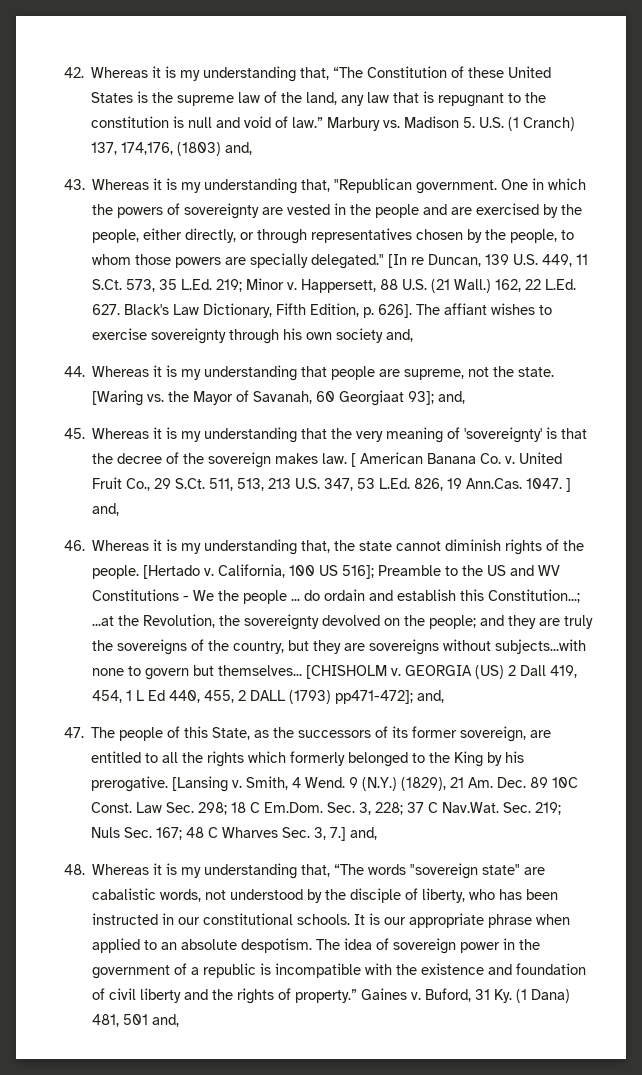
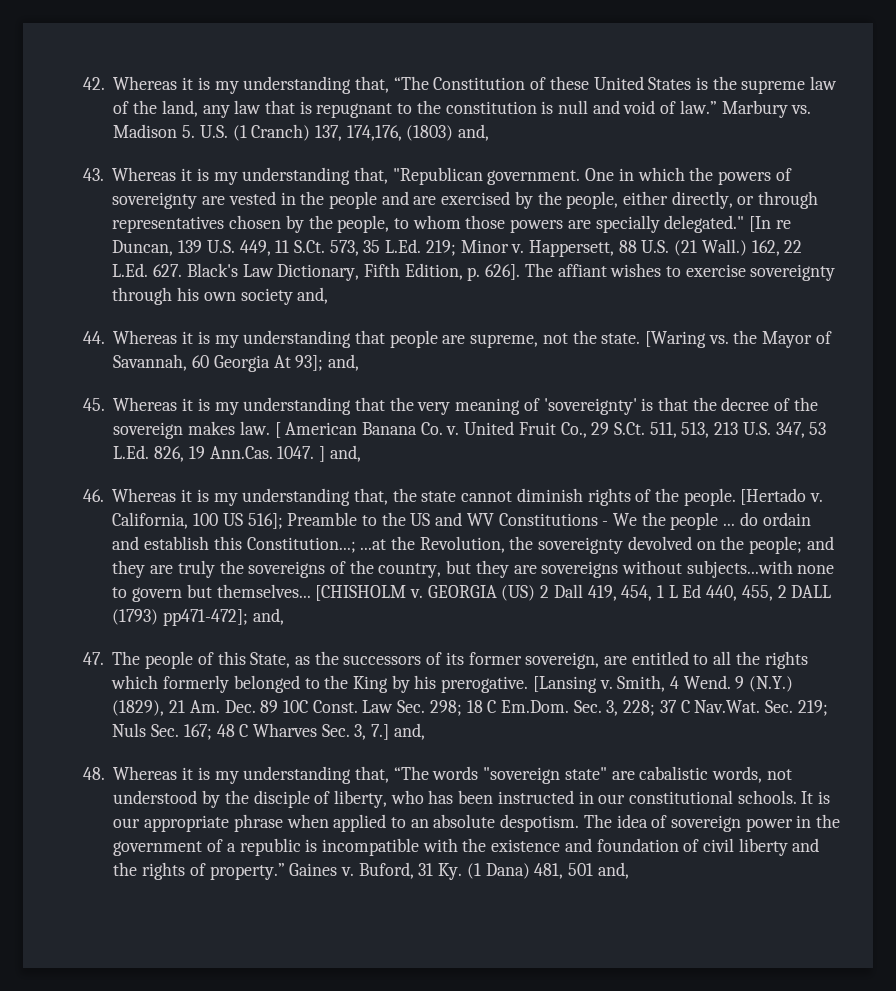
[253,390,405,406] Savanah, 60 Georgiaat -> [113,354,291,372] Savannah, 60 Georgia At

